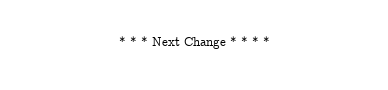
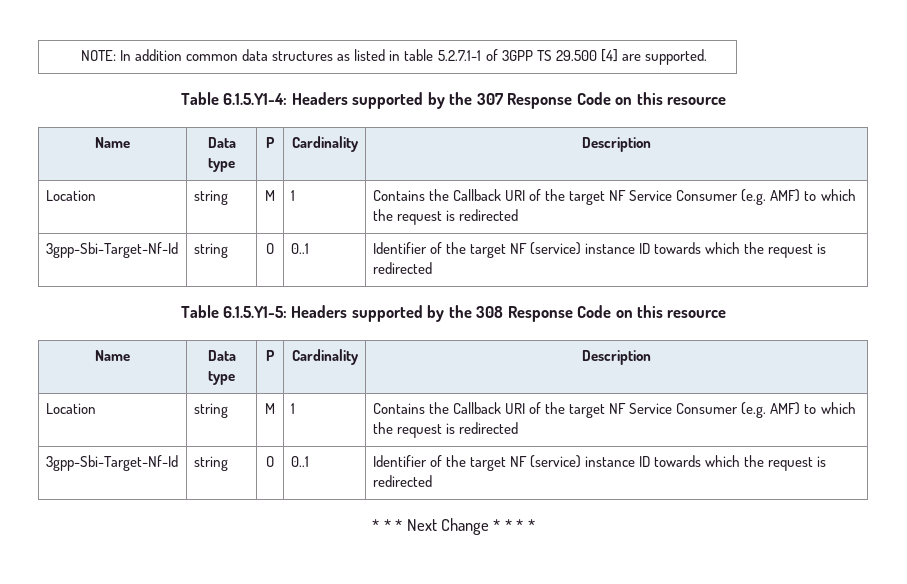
(118, 41) none -> [81,49,707,65] [181,92,726,109] [95,137,130,148] [207,137,236,148] [208,158,235,172] [266,137,275,148] [291,136,359,152] [582,137,651,152] [45,190,96,201] [193,190,228,205] [265,190,275,201] [290,190,295,201] [372,189,856,205] [372,209,519,225] [45,242,178,258] [193,243,228,258] [266,243,274,254] [290,243,309,254] [372,242,827,258] [372,262,432,274] [180,305,727,322] [95,350,130,361] [207,350,236,361] [208,371,235,385] [266,350,275,361] [291,349,359,365] [582,350,651,365] [45,403,96,414] [193,403,228,418] [265,403,275,414] [290,403,295,414] [372,402,856,418] [372,422,519,438] [45,455,178,471] [193,456,228,471] [266,456,274,467] [290,456,309,467] [372,455,827,471] [372,475,432,487] NOTE: In addition common data structures as listed in table 5.2.7.1-1 of 3GPP TS 29.500 [4] are supported. // Table 6.1.5.Y1-4: Headers supported by the 307 Response Code on this resource // Name | Data type | P | Cardinality | Description // Location | string | M | 1 | Contains the Callback URI of the target NF Service Consumer (e.g. AMF) to which the request is redirected // 3gpp-Sbi-Target-Nf-Id | string | O | 0..1 | Identifier of the target NF (service) instance ID towards which the request is redirected // Table 6.1.5.Y1-5: Headers supported by the 308 Response Code on this resource // Name | Data type | P | Cardinality | Description // Location | string | M | 1 | Contains the Callback URI of the target NF Service Consumer (e.g. AMF) to which the request is redirected // 3gpp-Sbi-Target-Nf-Id | string | O | 0..1 | Identifier of the target NF (service) instance ID towards which the request is redirected //

